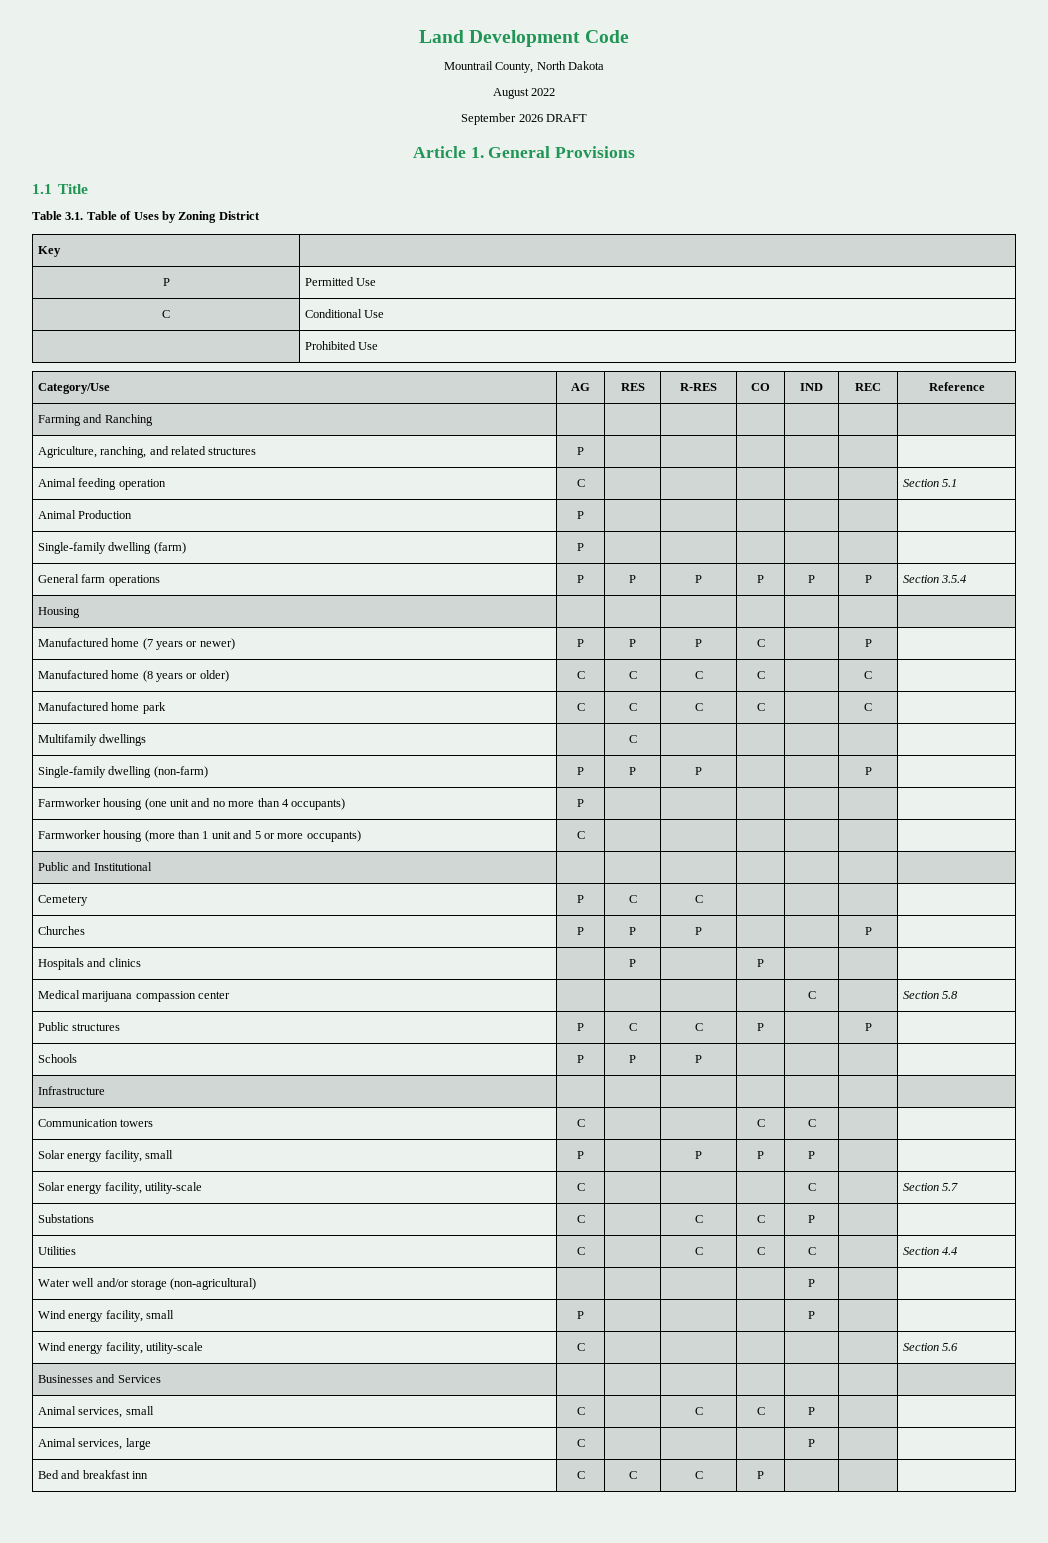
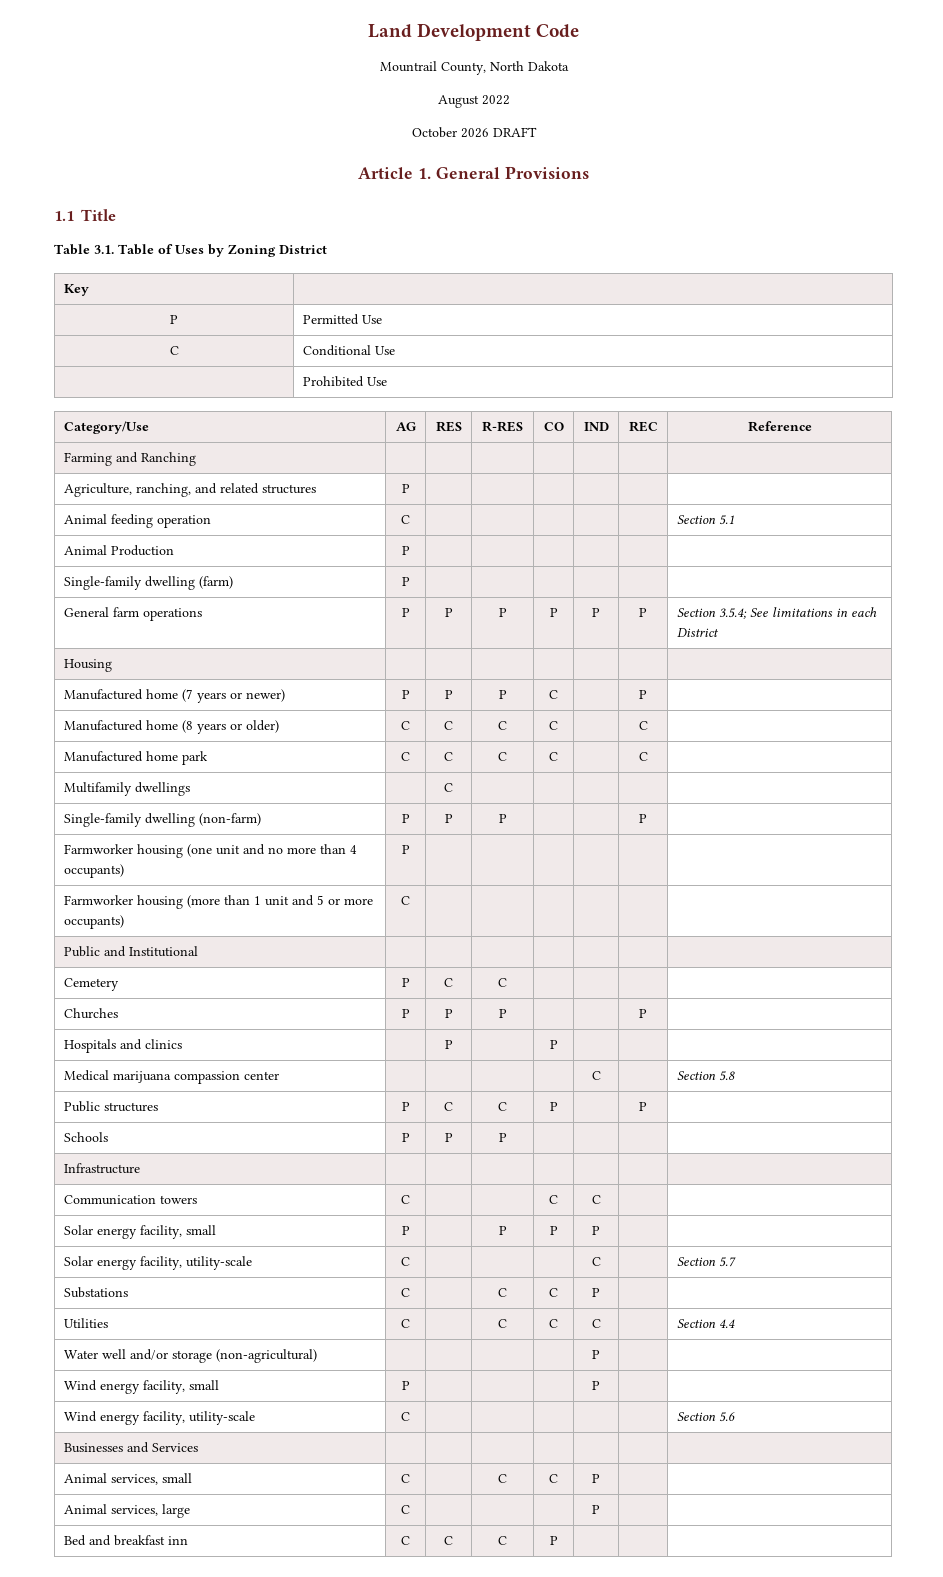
[461,113,517,125] September -> [411,127,457,138] October
[941,575,967,583] 3.5.4 -> [718,607,877,619] [676,628,719,637] 3.5.4; See limitations in each District

